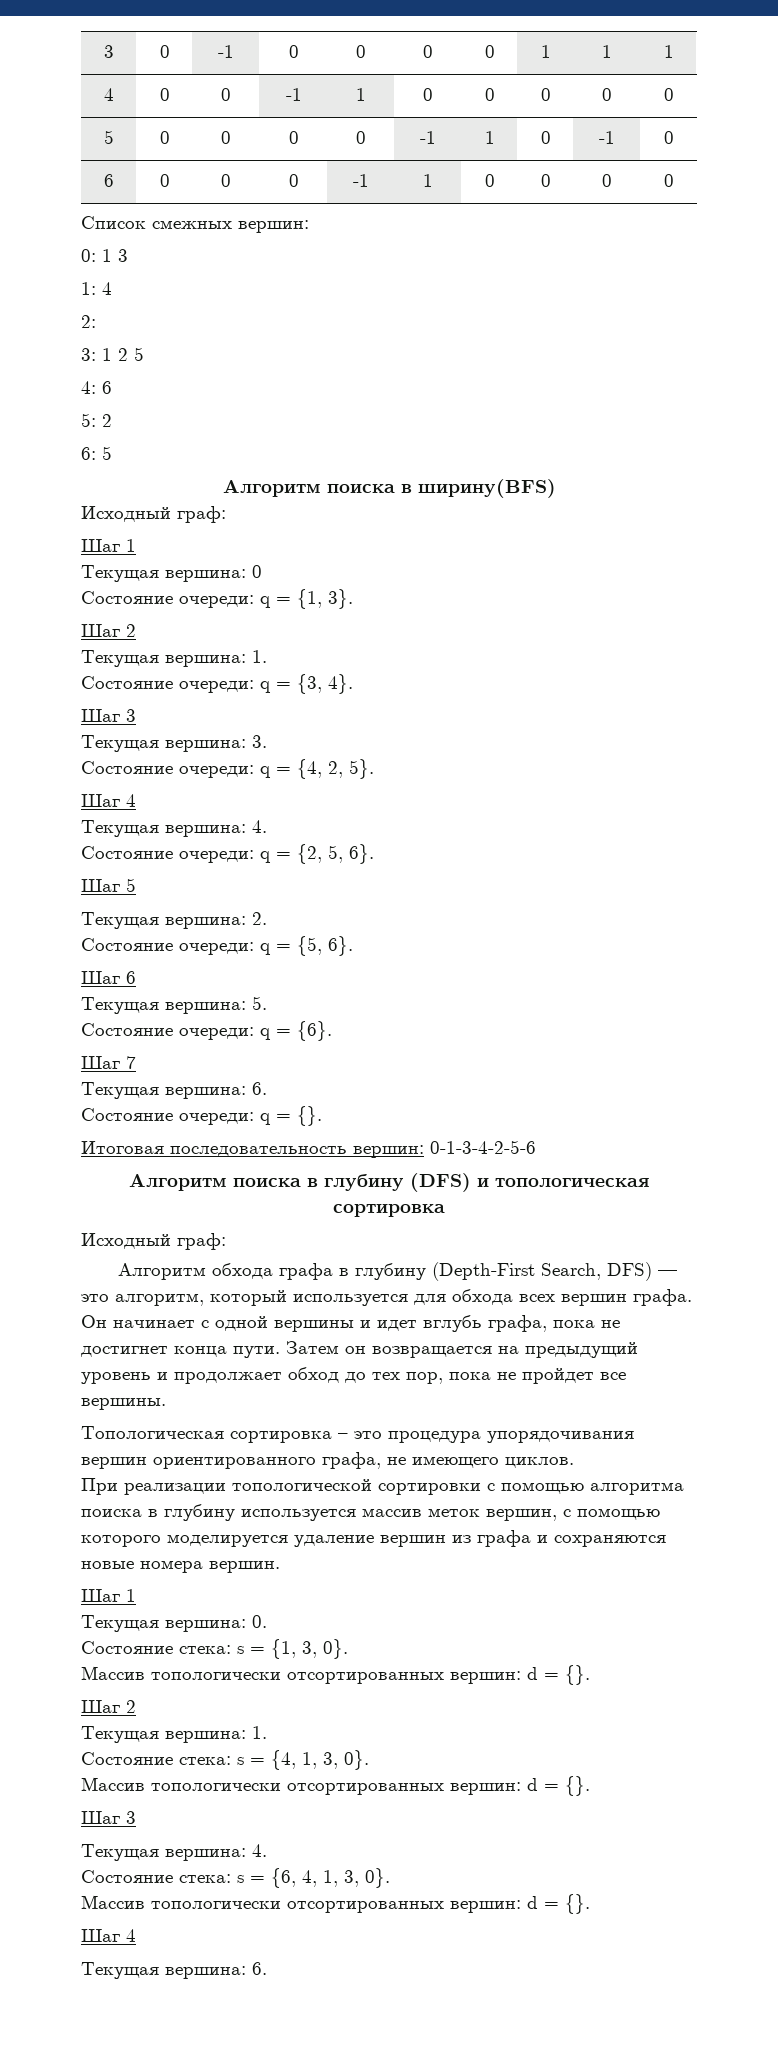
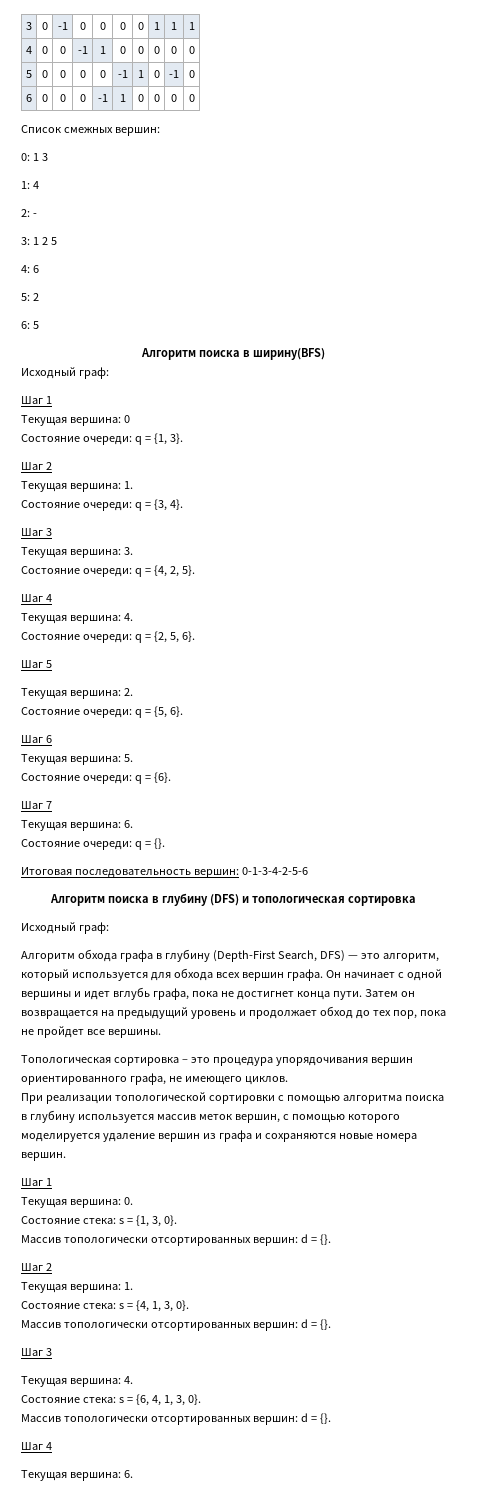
(96, 321) none -> [32,213,37,217] -

